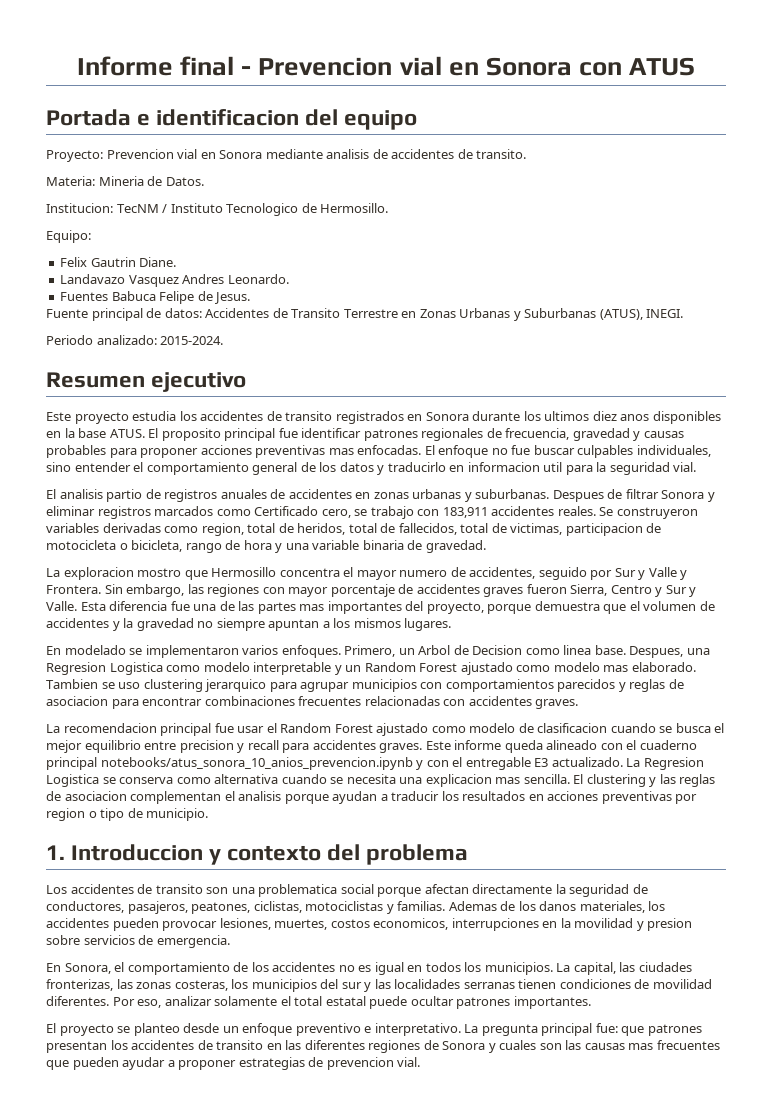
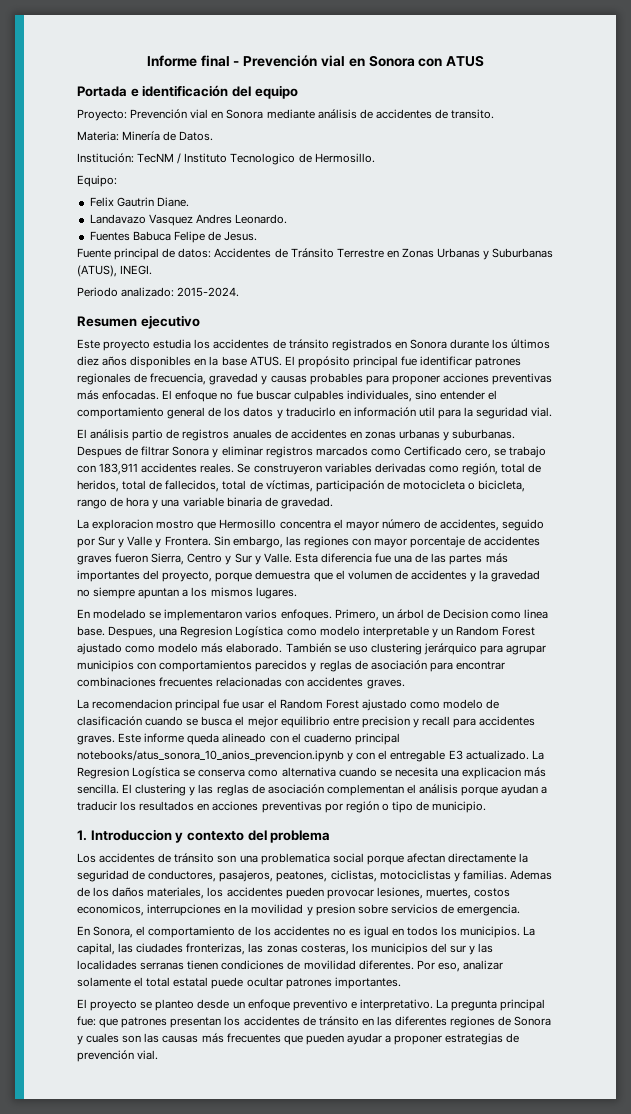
[258,57,393,76] Prevencion -> [243,55,318,67] Prevención
[156,109,300,126] identificacion -> [142,85,229,97] identificación
[106,149,174,159] Prevencion -> [130,109,188,119] Prevención
[326,149,370,159] analisis -> [317,109,357,119] análisis
[98,176,144,186] Mineria -> [122,131,161,141] Minería
[46,203,113,213] Institucion: -> [77,153,134,163] Institución:
[291,308,341,318] Transito -> [290,248,334,258] Tránsito
[285,411,333,421] transito -> [288,339,329,349] tránsito
[544,411,650,421] ultimos diez anos -> [511,339,551,349] [77,356,128,366] últimos diez años
[161,428,221,441] proposito -> [297,356,350,368] propósito
[328,448,354,455] mas -> [77,390,99,400] más
[467,462,540,472] informacion -> [353,407,416,417] información
[59,489,103,499] analisis -> [90,429,130,439] análisis
[201,523,244,536] region, -> [461,463,498,475] región,
[510,523,643,536] victimas, participacion -> [265,480,384,492] víctimas, participación
[399,570,448,577] numero -> [381,519,421,529] número
[299,604,325,611] mas -> [485,553,508,563] más
[418,645,451,655] Arbol -> [396,609,424,619] árbol
[109,662,163,675] Logistica -> [235,626,284,638] Logística
[603,662,696,672] [46,679,98,689] mas elaborado. Tambien -> [201,643,331,653] más elaborado. También
[205,679,267,692] jerarquico -> [423,643,477,655] jerárquico
[46,696,108,706] asociacion -> [370,660,427,670] asociación
[537,723,608,733] clasificacion -> [77,716,142,726] clasificación
[46,774,99,787] Logistica -> [132,767,181,779] Logística
[495,777,521,784] mas -> [524,767,547,777] más
[64,791,127,801] asociacion -> [267,784,324,794] asociación
[238,791,282,801] analisis -> [419,784,459,794] análisis
[46,808,85,821] region -> [345,801,379,813] región
[155,884,203,894] transito -> [174,853,215,863] tránsito
[539,901,577,911] danos -> [112,887,145,897] daños
[216,1040,264,1050] transito -> [318,1016,359,1026] tránsito
[628,1043,654,1050] mas -> [201,1033,224,1043] más
[326,1057,394,1070] prevencion -> [77,1050,134,1062] prevención

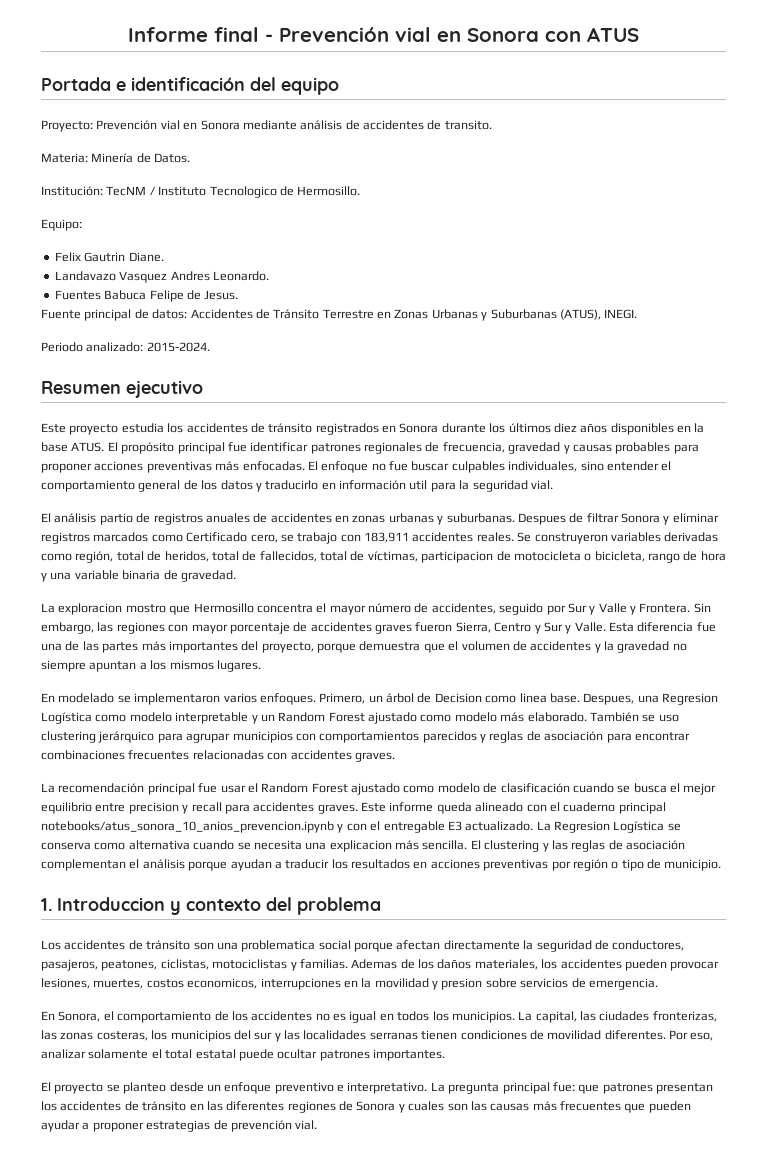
[315,480,384,492] participación -> [421,551,494,563] participacion
[92,699,173,709] recomendacion -> [58,783,145,793] recomendación

